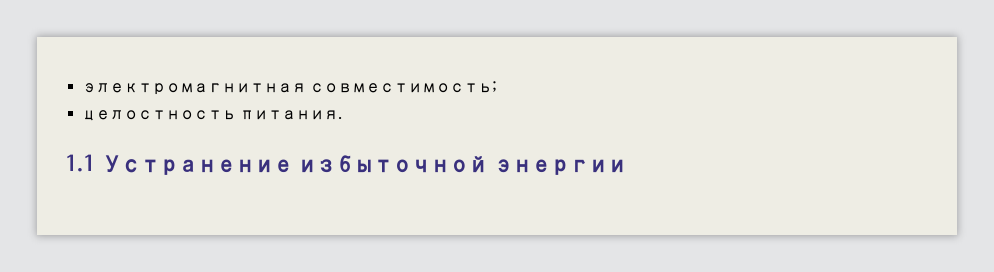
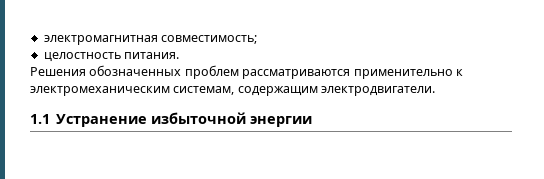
(344, 115) none -> [30,65,463,79] [30,86,436,96] // Решения обозначенных проблем рассматриваются применительно к электромеханическим системам, содержащим электродвигатели.

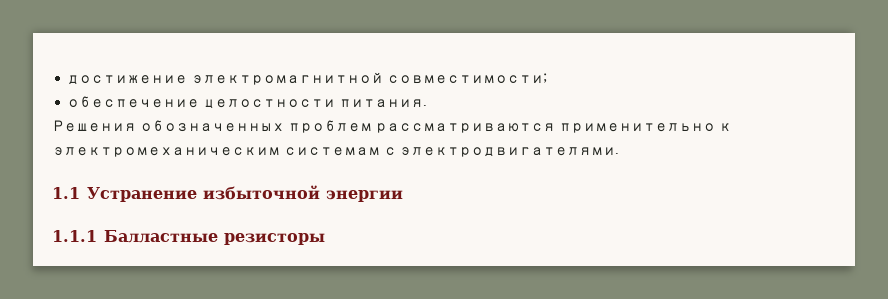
[43,35,258,45] [43,52,121,62] электромагнитная совместимость; // целостность -> [67,72,547,85] [67,96,336,109] достижение электромагнитной совместимости; // обеспечение целостности
[173,86,436,96] системам, содержащим электродвигатели. -> [283,147,620,157] системам с электродвигателями.
(313, 121) none -> [52,230,325,245] // 1.1.1 Балластные резисторы

